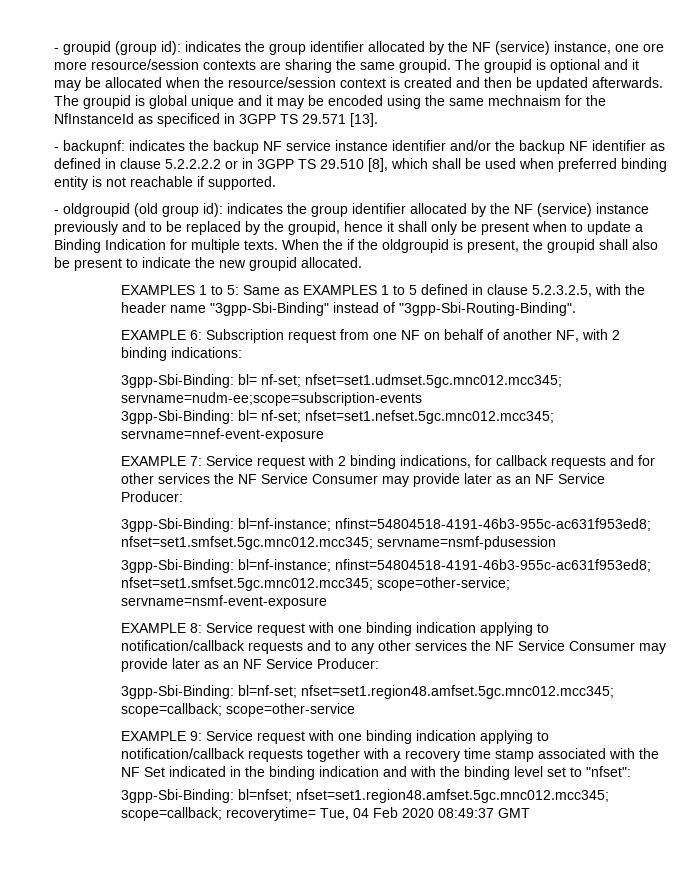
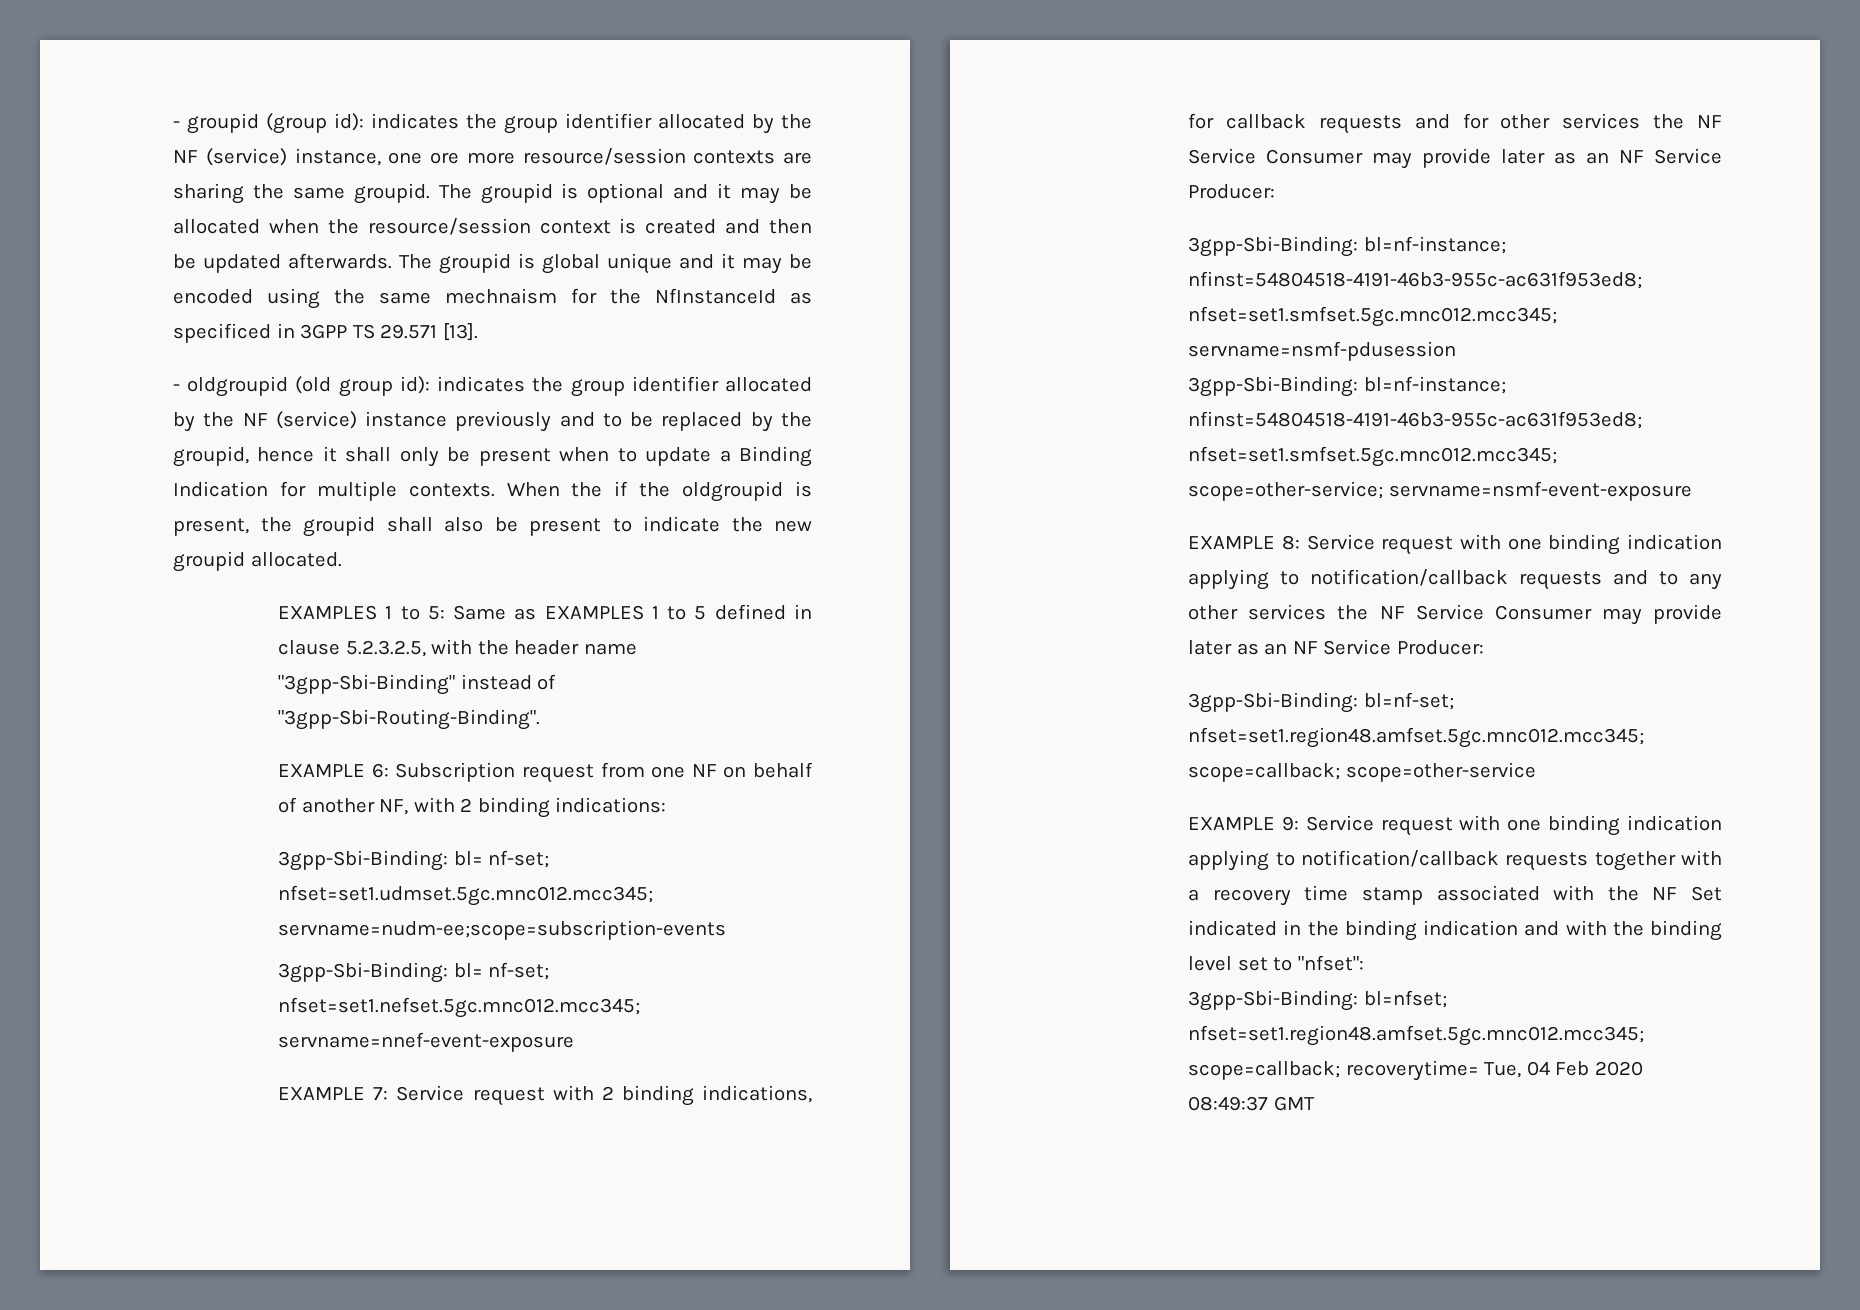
[54,140,666,154] [54,158,668,172] [54,176,277,190] // - backupnf: indicates the backup NF service instance identifier and/or the backup NF identifier as defined in clause 5.2.2.2.2 or in 3GPP TS 29.510 [8], which shall be used when preferred binding entity is not reachable if supported. -> (478, 332) none
[244,240,279,250] texts. -> [408,483,495,497] contexts.

